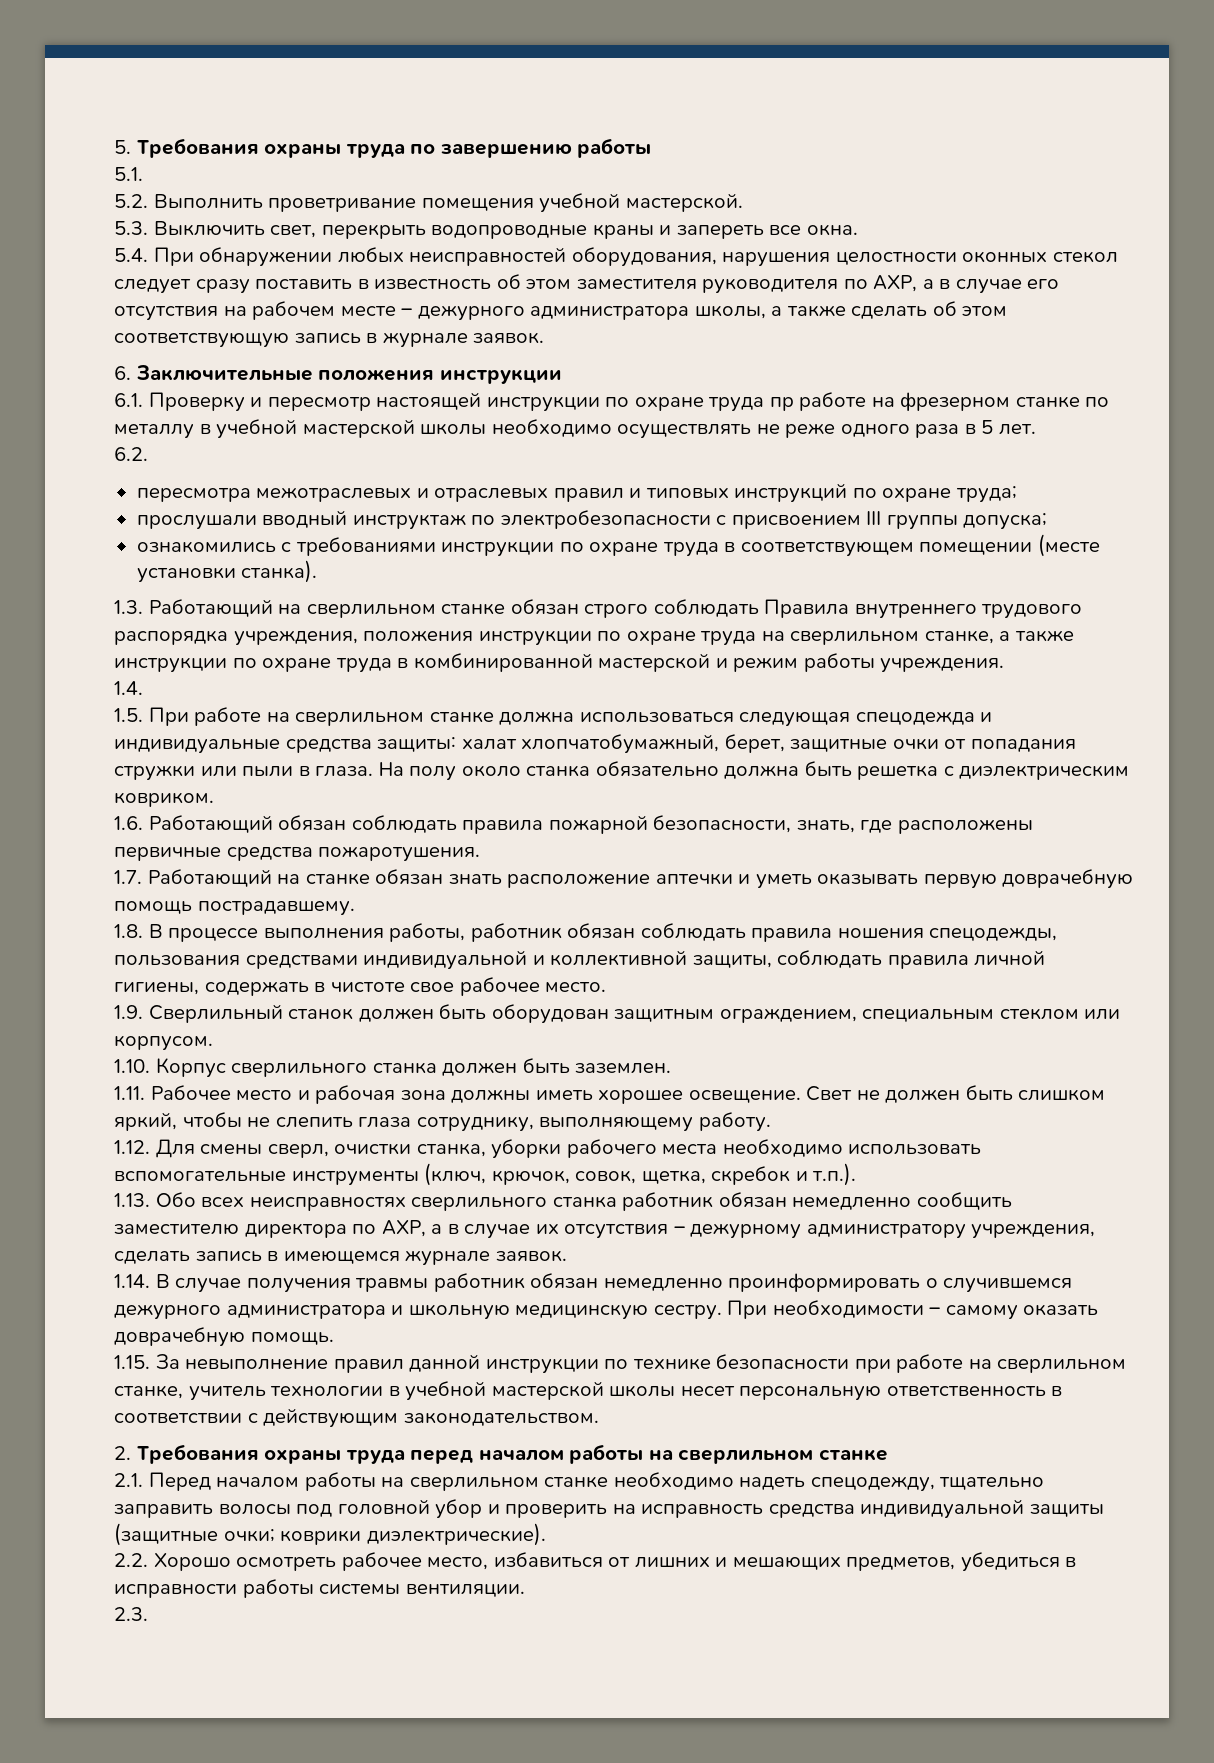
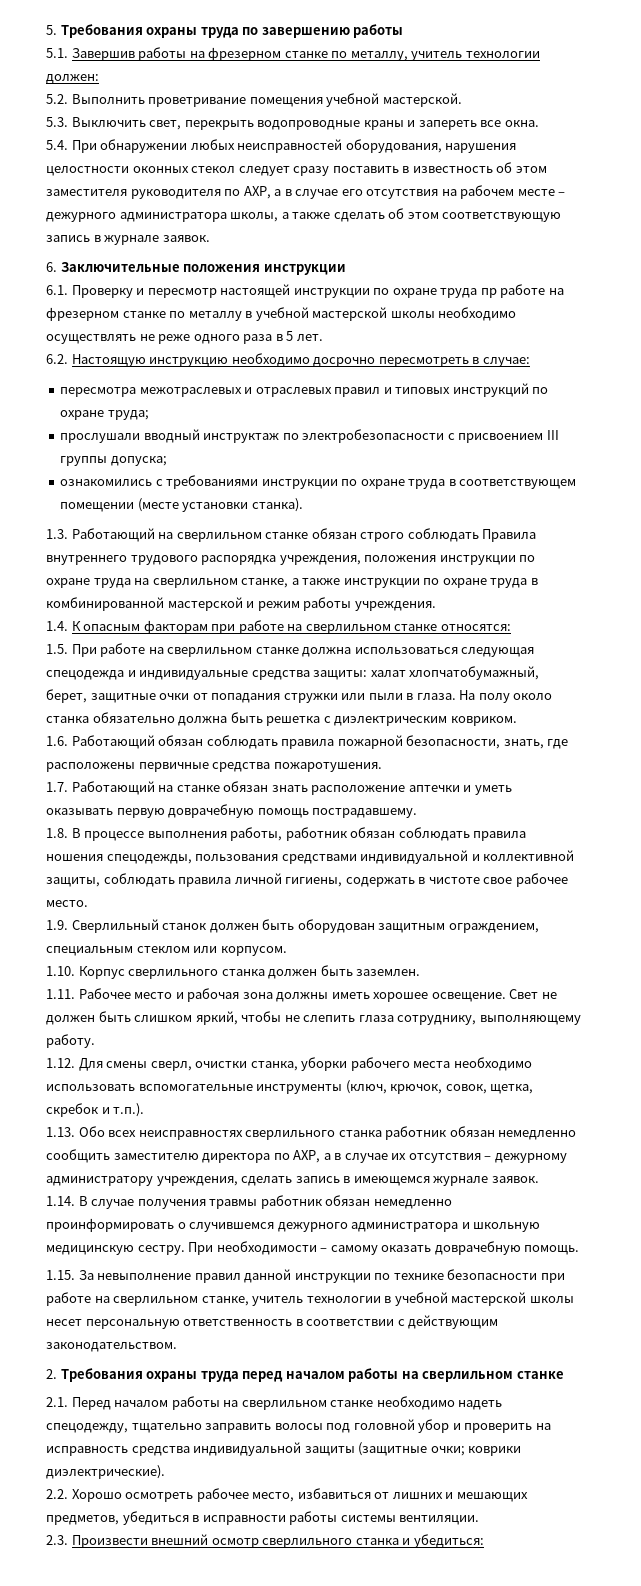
(143, 174) none -> [71,47,540,61] [46,74,99,84] Завершив работы на фрезерном станке по металлу, учитель технологии должен:
(148, 454) none -> [71,353,530,367] Настоящую инструкцию необходимо досрочно пересмотреть в случае:
(143, 688) none -> [71,620,511,634] К опасным факторам при работе на сверлильном станке относятся:
(148, 1614) none -> [71,1534,484,1548] Произвести внешний осмотр сверлильного станка и убедиться:

